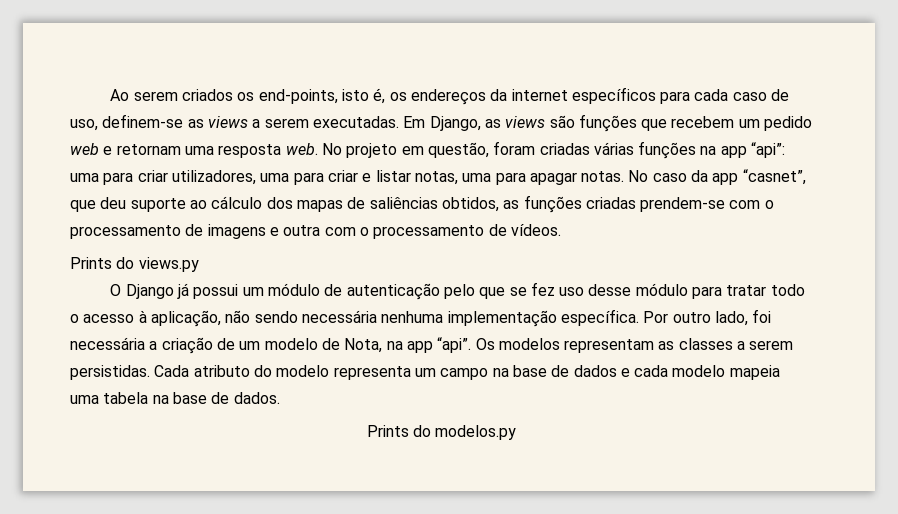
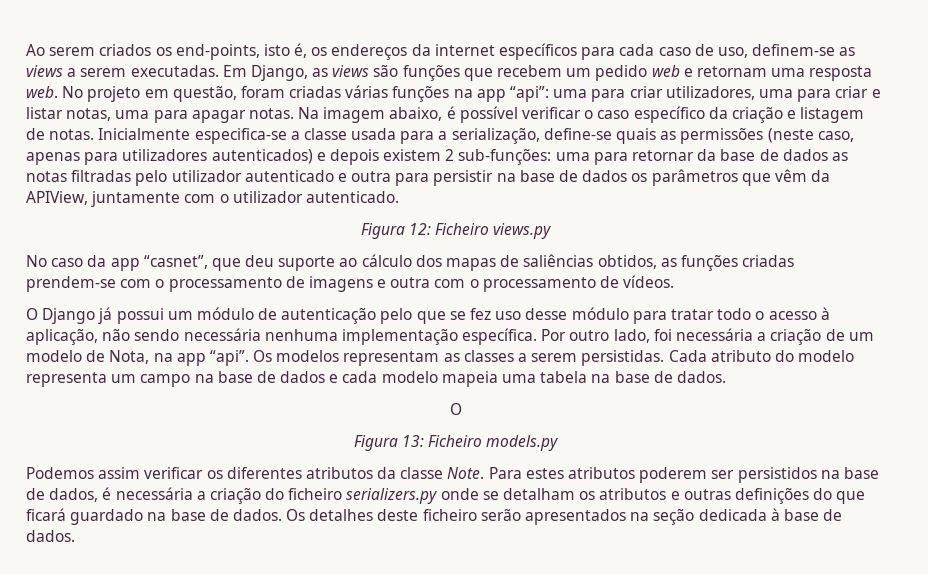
(625, 176) none -> [298,106,865,123] [26,128,854,144] [26,149,848,165] [26,169,831,186] [26,191,399,207] [360,223,552,239] Na imagem abaixo, é possível verificar o caso específico da criação e listagem de notas. Inicialmente especifica-se a classe usada para a serialização, define-se quais as permissões (neste caso, apenas para utilizadores autenticados) e depois existem 2 sub-funções: uma para retornar da base de dados as notas filtradas pelo utilizador autenticado e outra para persistir na base de dados os parâmetros que vêm da APIView, juntamente com o utilizador autenticado. // Figura 12: Ficheiro views.py //
[70,257,199,272] // Prints do views.py -> (675, 281) none
[366,425,517,440] Prints do modelos.py -> [449,403,462,415] [353,435,559,451] [26,467,879,483] [26,487,866,504] [26,508,843,525] [26,530,75,542] O // Figura 13: Ficheiro models.py // Podemos assim verificar os diferentes atributos da classe Note. Para estes atributos poderem ser persistidos na base de dados, é necessária a criação do ficheiro serializers.py onde se detalham os atributos e outras definições do que ficará guardado na base de dados. Os detalhes deste ficheiro serão apresentados na seção dedicada à base de dados.

